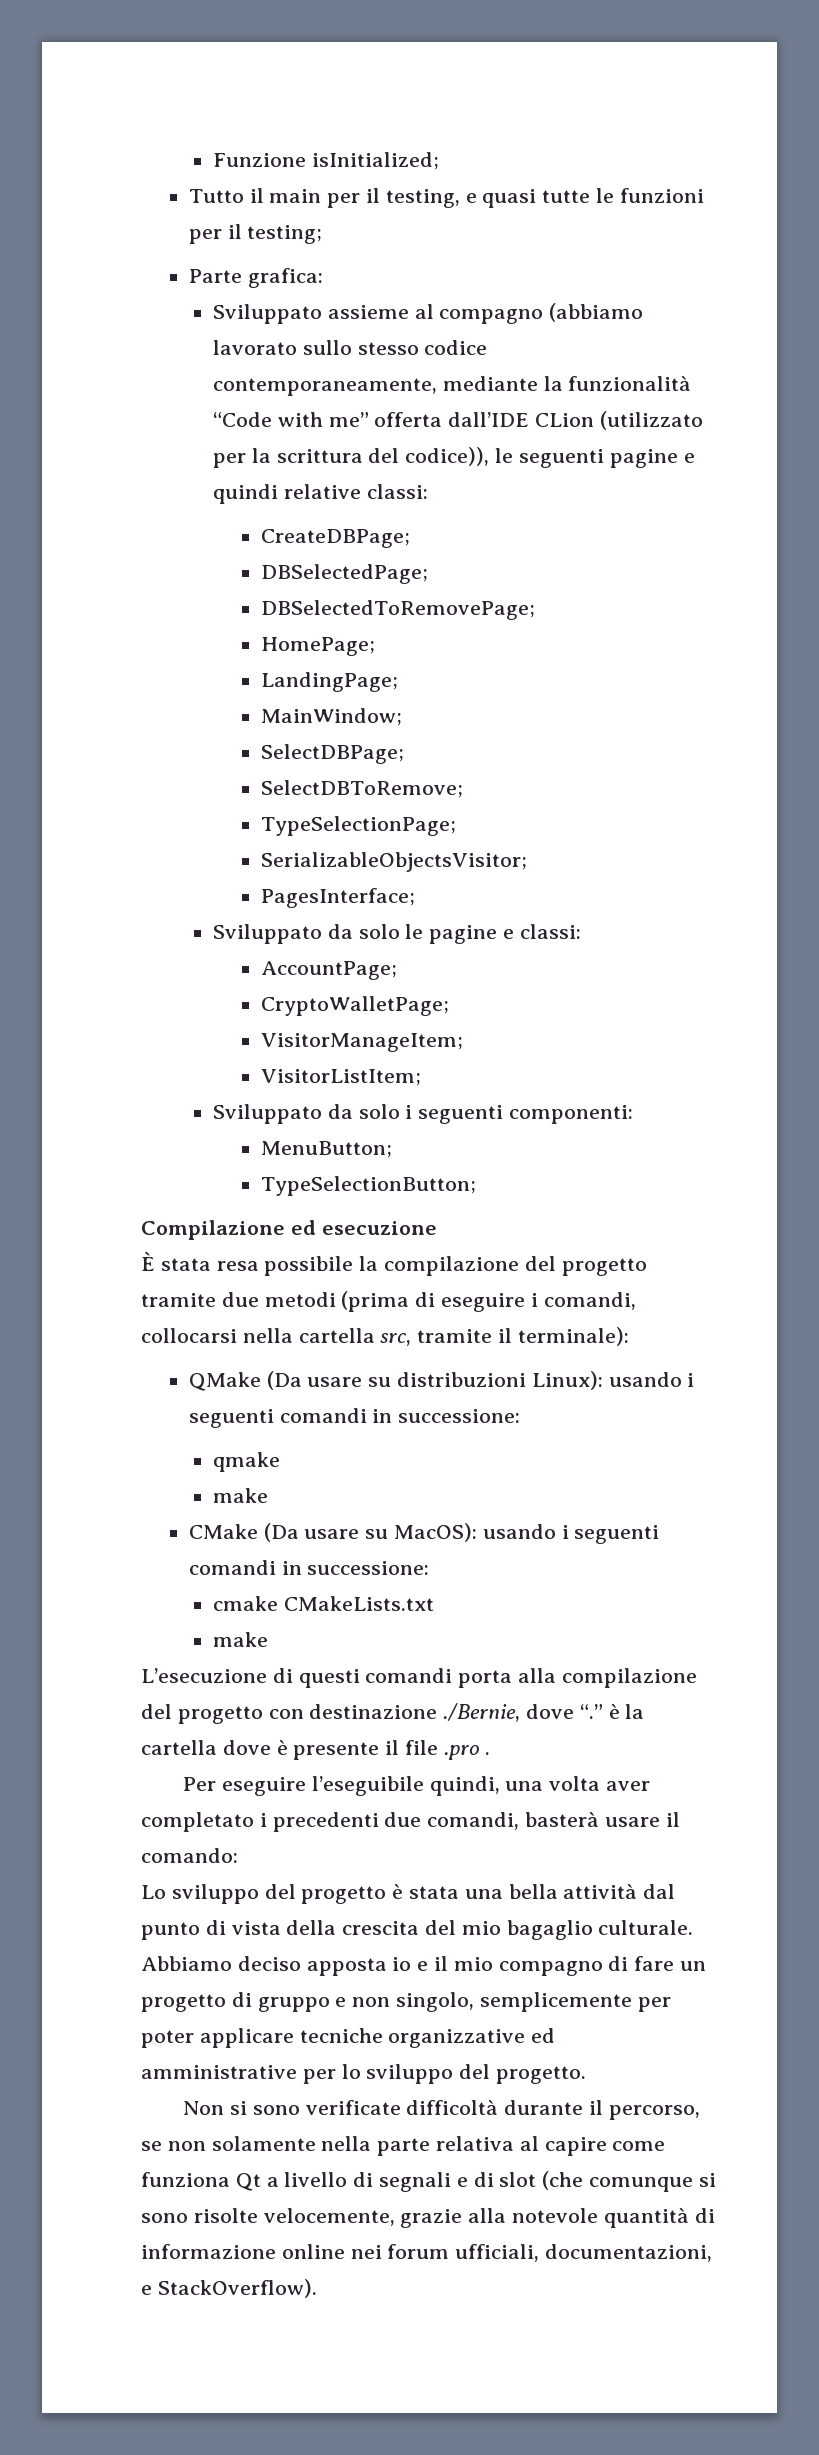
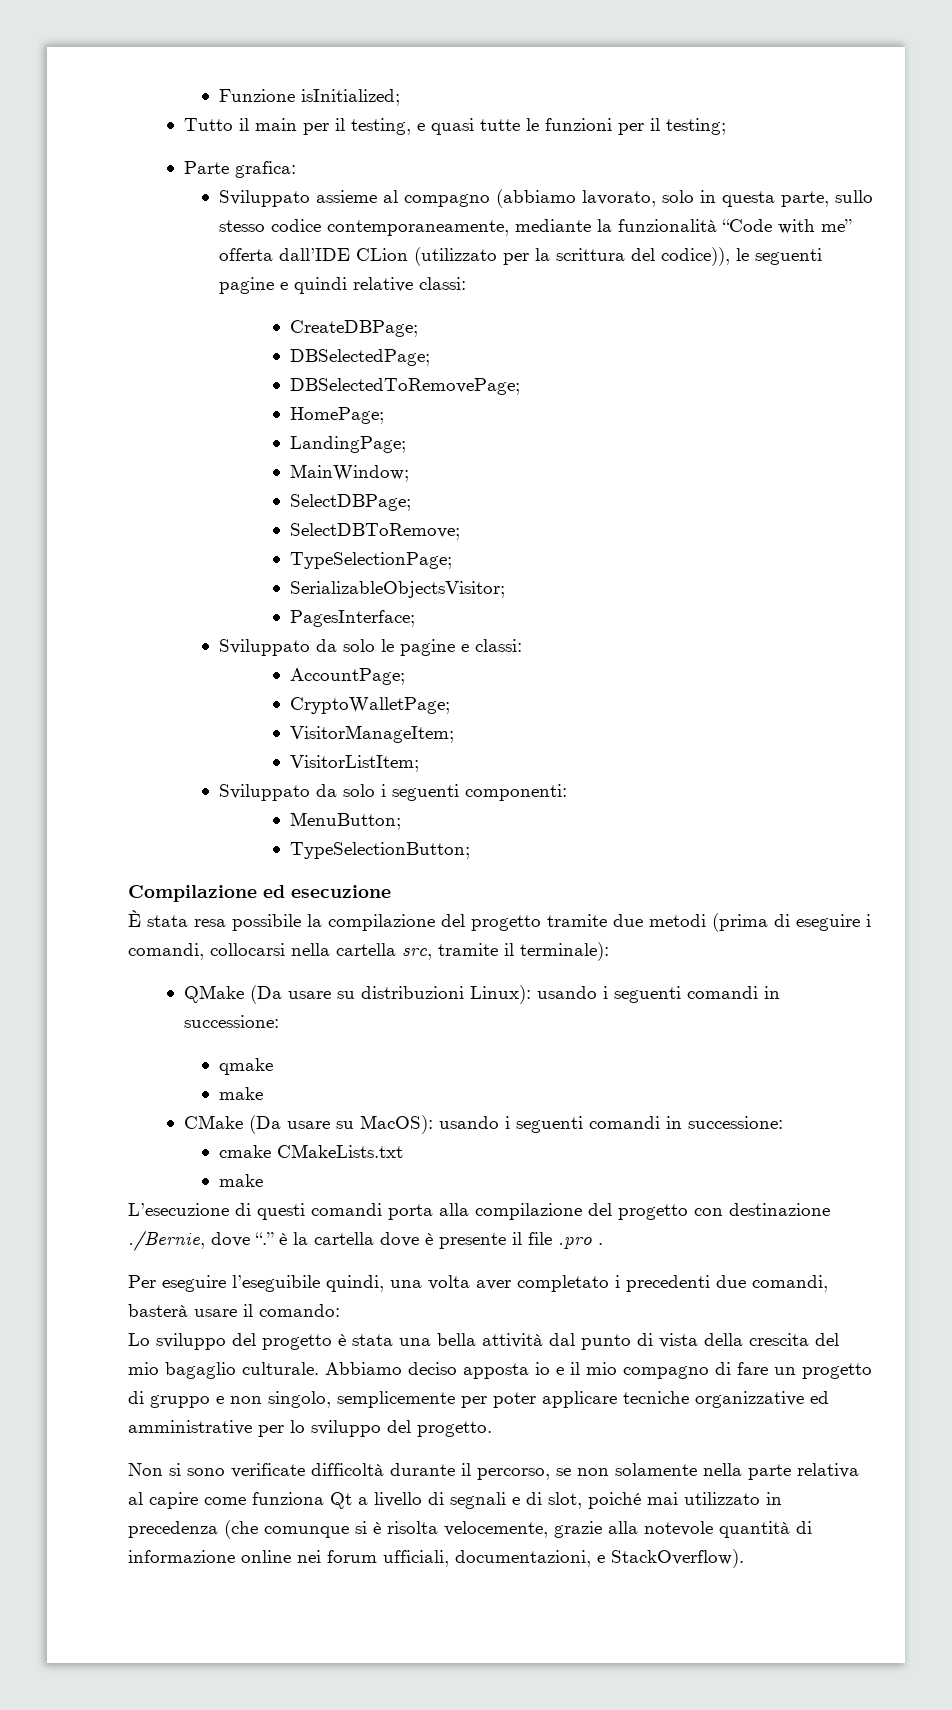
[213,340,298,355] lavorato -> [582,190,830,207] lavorato, solo in questa parte,
[499,2172,537,2187] slot -> [548,1492,782,1509] [128,1521,218,1538] slot, poiché mai utilizzato in precedenza
[141,2208,258,2223] sono risolte -> [373,1521,438,1534] è risolta

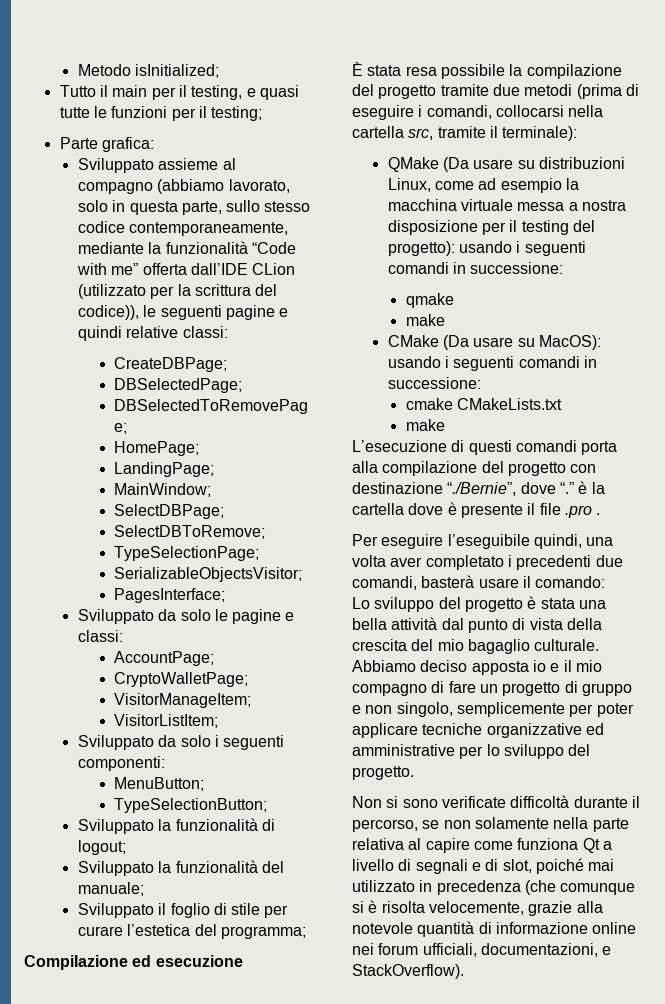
[219,89,296,102] Funzione -> [77,64,131,76] Metodo
(470, 850) none -> [77,818,275,834] [77,840,126,855] [77,860,284,876] [77,882,144,896] [77,903,289,918] [77,924,306,939] // Sviluppato la funzionalità di logout; // Sviluppato la funzionalità del manuale; // Sviluppato il foglio di stile per curare l’estetica del programma;
[470,985,532,1004] Linux): -> [387,178,580,193] [387,199,627,211] [387,220,596,235] [387,241,455,256] Linux, come ad esempio la macchina virtuale messa a nostra disposizione per il testing del progetto):
[128,1230,205,1251] ./Bernie, -> [447,482,517,496] “./Bernie”,

